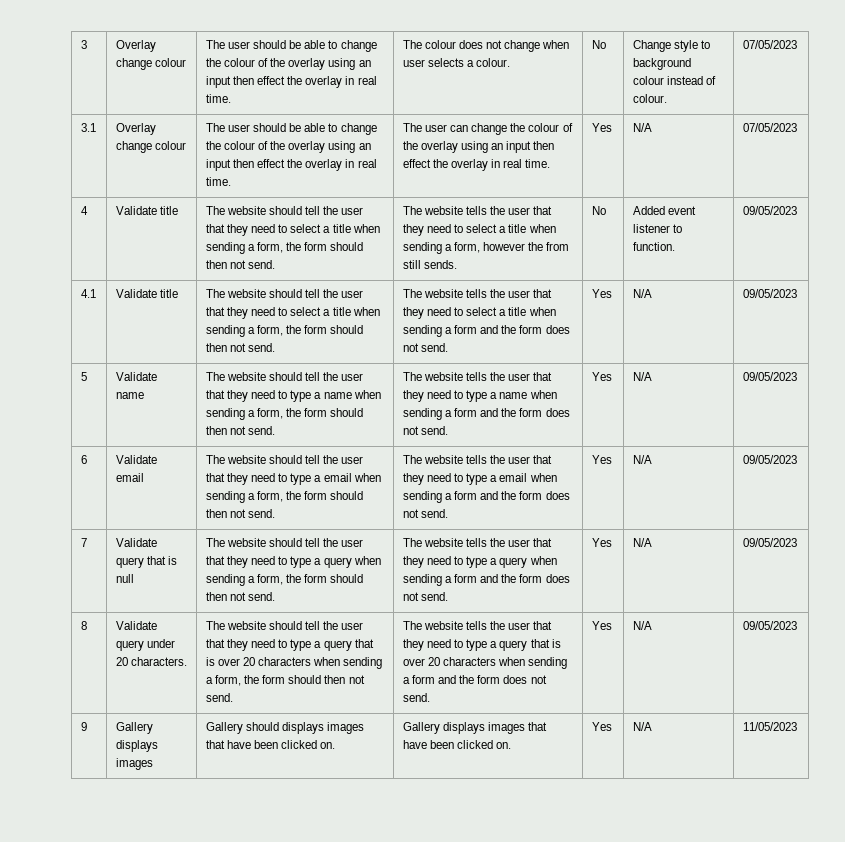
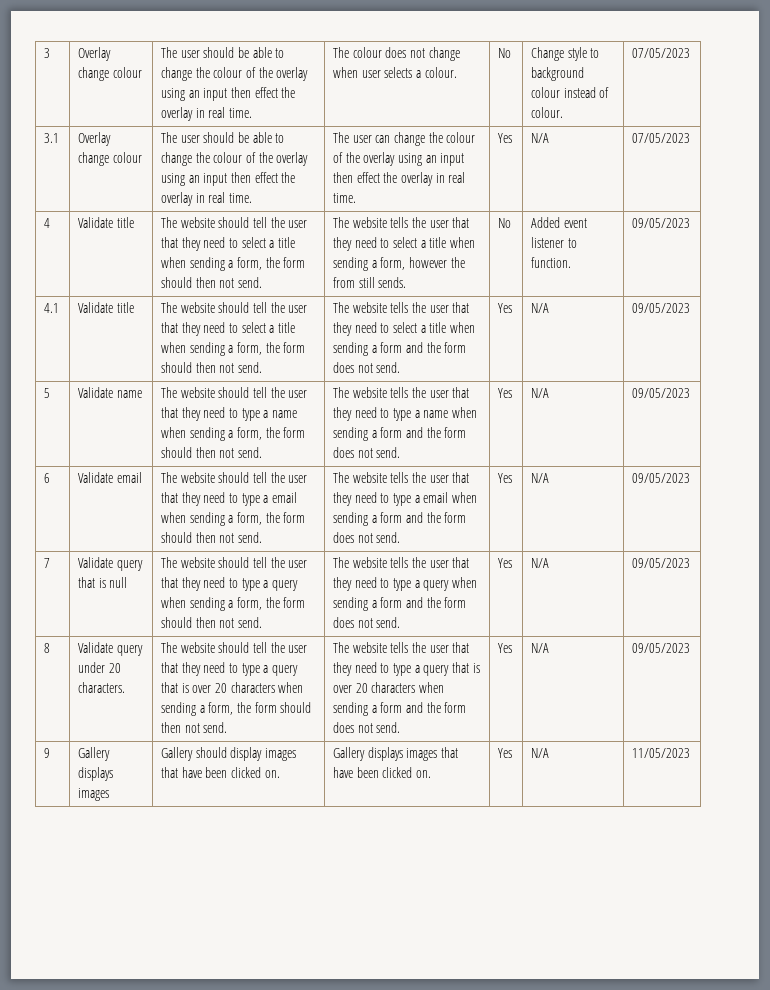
[282,722,325,734] displays -> [230,747,263,761] display

